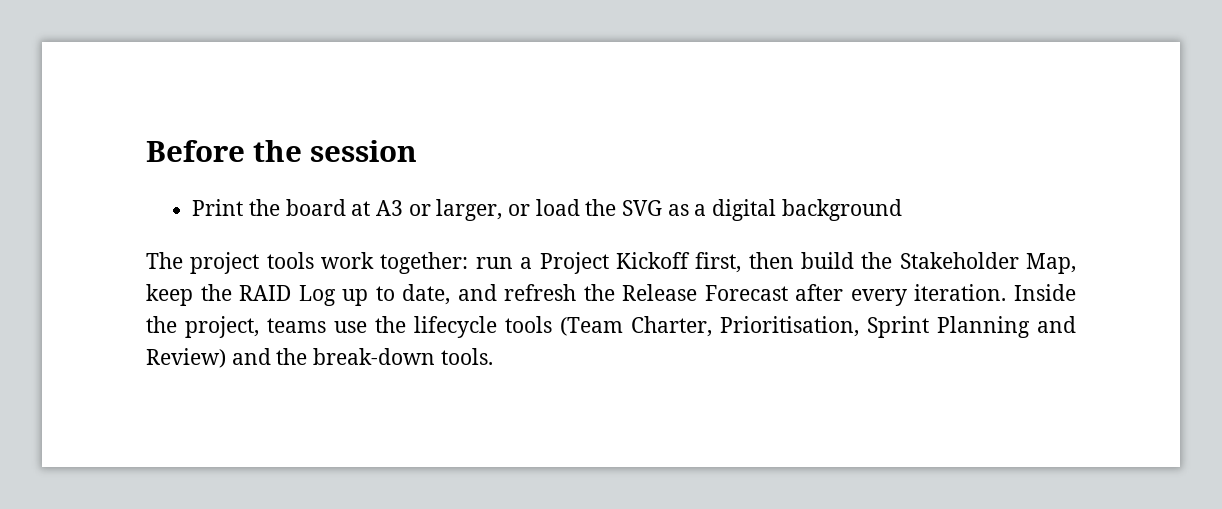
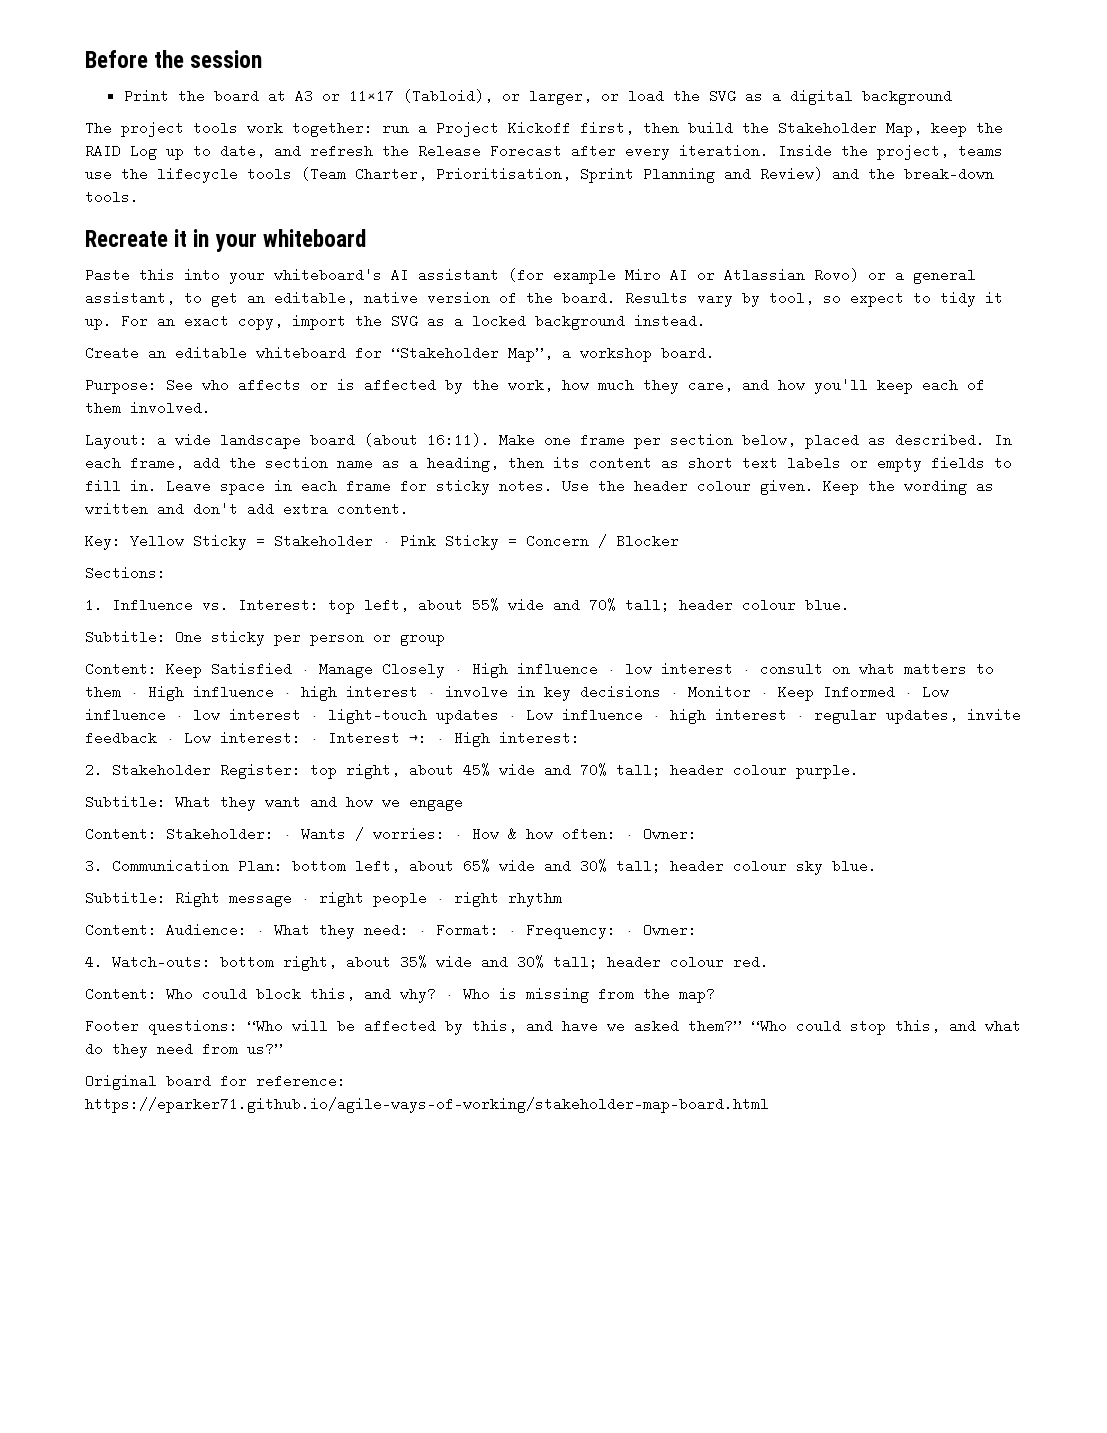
(431, 210) none -> [348,89,520,103] 11×17 (Tabloid), or
(493, 356) none -> [85,229,366,252] [85,268,976,284] [85,291,1003,307] [85,314,706,330] [85,346,715,362] [85,378,985,394] [85,401,211,415] [85,433,1012,449] [85,456,1012,472] [85,479,994,495] [85,502,409,516] [85,534,679,550] [85,566,166,580] [85,598,850,614] [85,630,445,646] [85,662,994,678] [85,685,949,701] [85,708,1021,724] [85,731,580,747] [85,763,859,779] [85,795,463,811] [85,827,697,841] [85,859,877,875] [85,891,562,907] [85,923,697,939] [85,955,769,971] [85,987,715,1003] [85,1019,1021,1035] [85,1042,283,1058] [85,1074,346,1090] [85,1097,769,1113] // Recreate it in your whiteboard // Paste this into your whiteboard's AI assistant (for example Miro AI or Atlassian Rovo) or a general assistant, to get an editable, native version of the board. Results vary by tool, so expect to tidy it up. For an exact copy, import the SVG as a locked background instead. // Create an editable whiteboard for “Stakeholder Map”, a workshop board. // Purpose: See who affects or is affected by the work, how much they care, and how you'll keep each of them involved. // Layout: a wide landscape board (about 16:11). Make one frame per section below, placed as described. In each frame, add the section name as a heading, then its content as short text labels or empty fields to fill in. Leave space in each frame for sticky notes. Use the header colour given. Keep the wording as written and don't add extra content. // Key: Yellow Sticky = Stakeholder · Pink Sticky = Concern / Blocker // Sections: // 1. Influence vs. Interest: top left, about 55% wide and 70% tall; header colour blue. // Subtitle: One sticky per person or group // Content: Keep Satisfied · Manage Closely · High influence · low interest · consult on what matters to them · High influence · high interest · involve in key decisions · Monitor · Keep Informed · Low influence · low interest · light-touch updates · Low influence · high interest · regular updates, invite feedback · Low interest: · Interest →: · High interest: // 2. Stakeholder Register: top right, about 45% wide and 70% tall; header colour purple. // Subtitle: What they want and how we engage // Content: Stakeholder: · Wants / worries: · How & how often: · Owner: // 3. Communication Plan: bottom left, about 65% wide and 30% tall; header colour sky blue. // Subtitle: Right message · right people · right rhythm // Content: Audience: · What they need: · Format: · Frequency: · Owner: // 4. Watch-outs: bottom right, about 35% wide and 30% tall; header colour red. // Content: Who could block this, and why? · Who is missing from the map? // Footer questions: “Who will be affected by this, and have we asked them?” “Who could stop this, and what do they need from us?” // Original board for reference: https://eparker71.github.io/agile-ways-of-working/stakeholder-map-board.html

